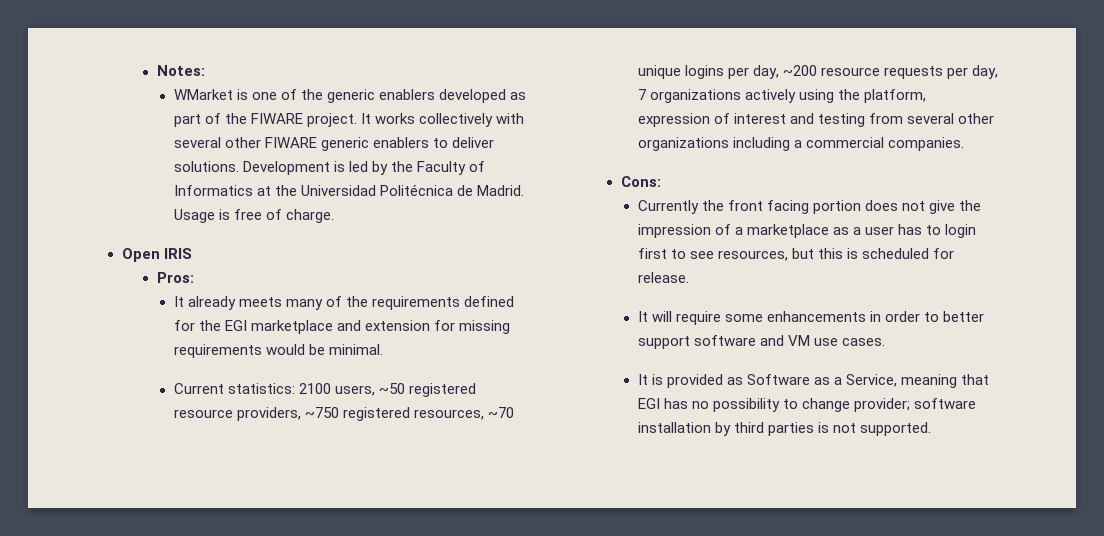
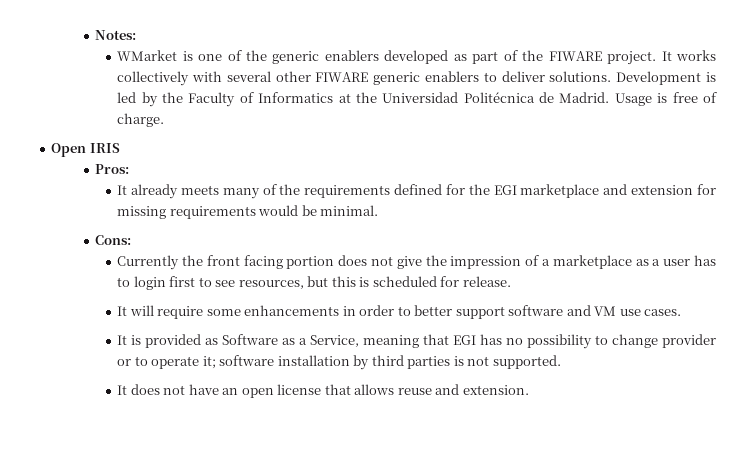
[173,383,477,397] [173,407,515,421] [637,65,999,79] [637,89,927,103] [637,113,995,127] [637,137,965,151] // Current statistics: 2100 users, ~50 registered resource providers, ~750 registered resources, ~70 unique logins per day, ~200 resource requests per day, 7 organizations actively using the platform, expression of interest and testing from several other organizations including a commercial companies. -> (379, 210) none
[854,398,911,412] provider; -> [662,334,716,348] [117,356,216,369] provider or to operate it;
(932, 429) none -> [117,384,529,398] // It does not have an open license that allows reuse and extension.

